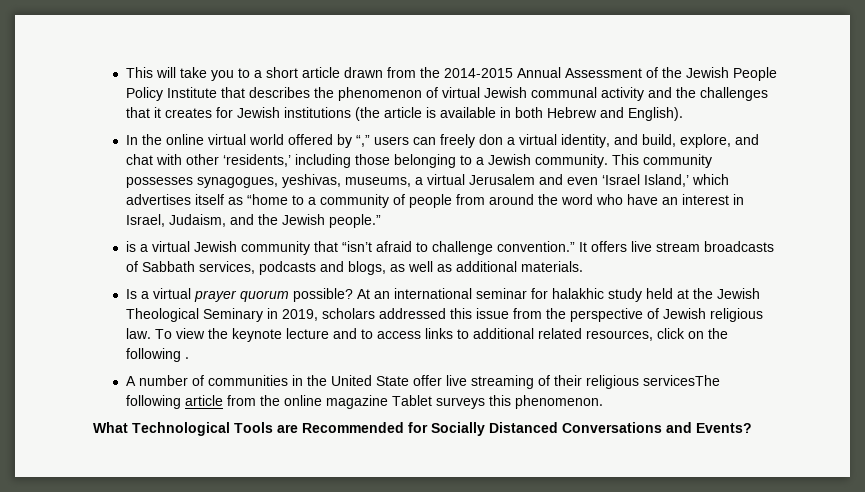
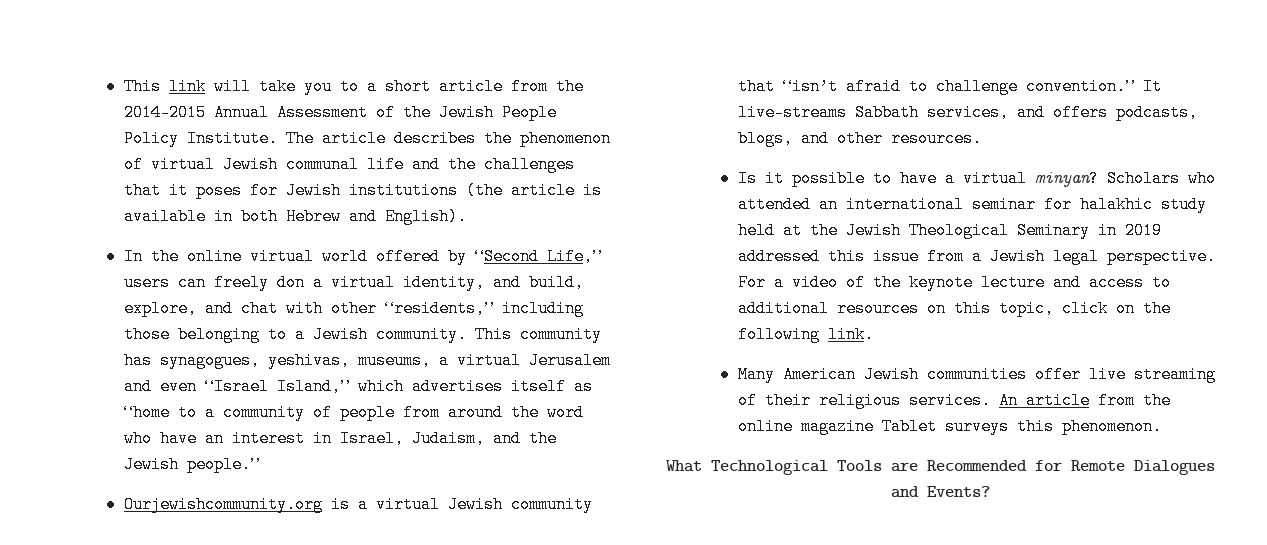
[125,67,153,78] This -> [123,78,206,95] This link
[343,67,383,78] drawn -> (503, 86) none
[166,87,245,98] Institute that -> [186,130,386,147] Institute. The article
[600,87,644,101] activity -> [366,156,404,173] life
[164,108,212,118] creates -> [195,182,242,199] poses
[355,135,370,147] “,” -> [474,248,601,265] “Second Life,”
[222,154,291,167] ‘residents,’ -> [384,300,493,317] “residents,”
[125,177,193,188] possesses -> [123,352,152,369] has
[601,174,689,187] ‘Israel Island,’ -> [204,378,349,395] “Israel Island,”
(381, 221) none -> [123,496,323,513] Ourjewishcommunity.org
[590,241,774,252] [125,261,583,275] [125,288,370,302] offers live stream broadcasts of Sabbath services, podcasts and blogs, as well as additional materials. // Is a virtual prayer quorum possible? At -> [737,104,1198,121] [737,130,982,147] [737,170,1216,187] [737,196,811,213] live-streams Sabbath services, and offers podcasts, blogs, and other resources. // Is it possible to have a virtual minyan? Scholars who attended
[281,308,375,321] 2019, scholars -> [1124,222,1162,239] 2019
[545,308,763,322] [125,328,728,342] [125,348,189,362] [125,375,409,386] the perspective of Jewish religious law. To view the keynote lecture and to access links to additional related resources, click on the following . // A number of communities in the United State -> [971,248,1216,265] [737,274,1171,291] [737,300,1171,317] [737,326,874,343] [737,366,1027,383] a Jewish legal perspective. For a video of the keynote lecture and access to additional resources on this topic, click on the following link. // Many American Jewish communities
[642,375,720,386] [125,395,181,409] servicesThe following -> [908,392,1018,409] services. An
[430,422,662,436] Socially Distanced Conversations -> [1071,460,1215,475] Remote Dialogues

